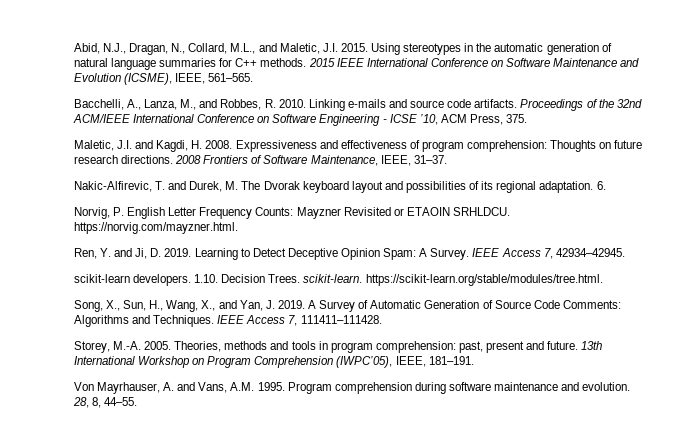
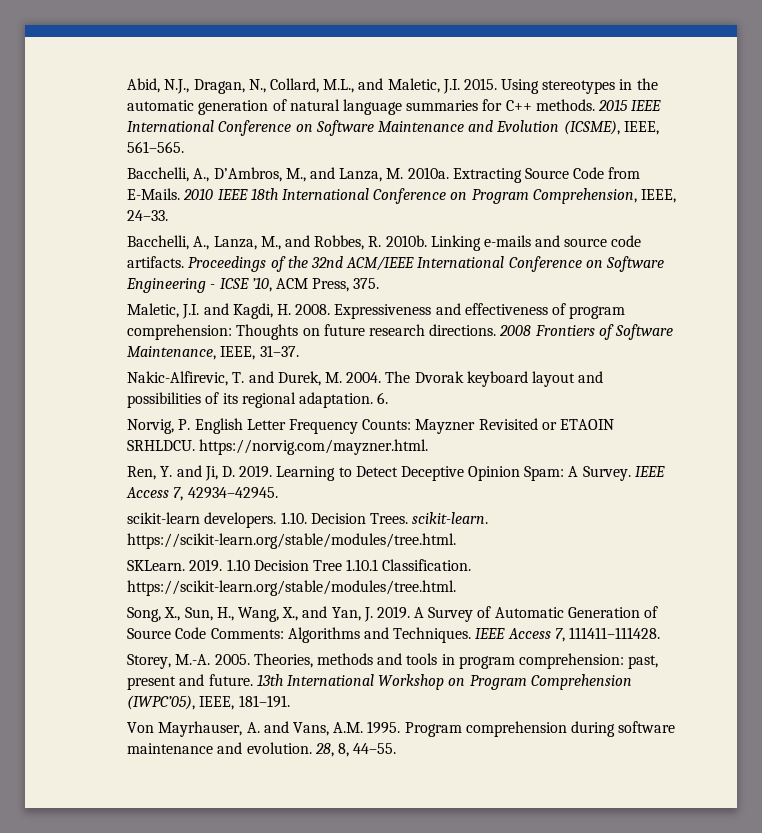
(254, 77) none -> [127,167,641,183] [127,188,676,204] [127,210,169,221] // Bacchelli, A., D’Ambros, M., and Lanza, M. 2010a. Extracting Source Code from E-Mails. 2010 IEEE 18th International Conference on Program Comprehension, IEEE, 24–33.
[278,99,306,108] 2010. -> [385,235,427,247] 2010b.
(239, 185) none -> [346,372,382,383] 2004.
(603, 280) none -> [127,559,472,572] [127,580,457,596] // SKLearn. 2019. 1.10 Decision Tree 1.10.1 Classification. https://scikit-learn.org/stable/modules/tree.html.

